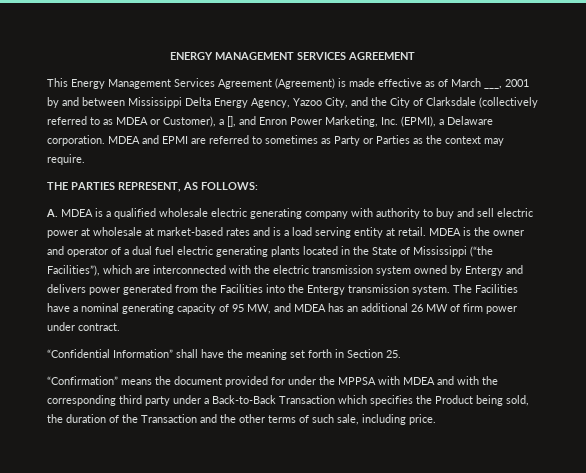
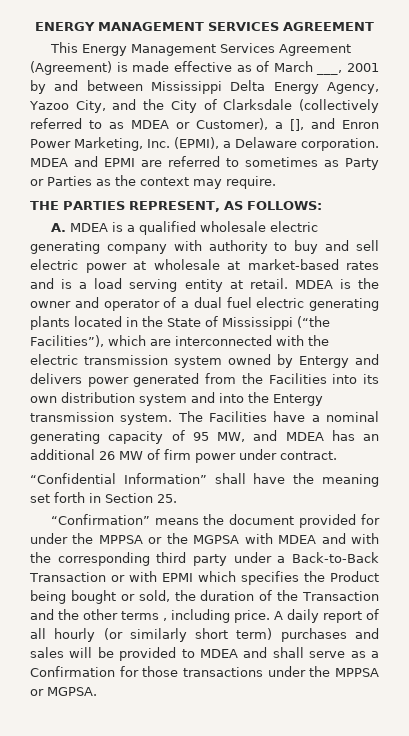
(285, 288) none -> [363,374,379,384] [30,392,244,406] its own distribution system and into
(376, 381) none -> [148,533,240,544] or the MGPSA
(335, 399) none -> [110,571,193,582] or with EPMI
(503, 400) none -> [70,590,135,604] bought or
[299,414,436,425] of such sale, including price. -> [163,609,379,623] [30,628,379,642] [30,647,379,661] [30,666,379,677] [30,687,97,696] , including price. A daily report of all hourly (or similarly short term) purchases and sales will be provided to MDEA and shall serve as a Confirmation for those transactions under the MPPSA or MGPSA.

